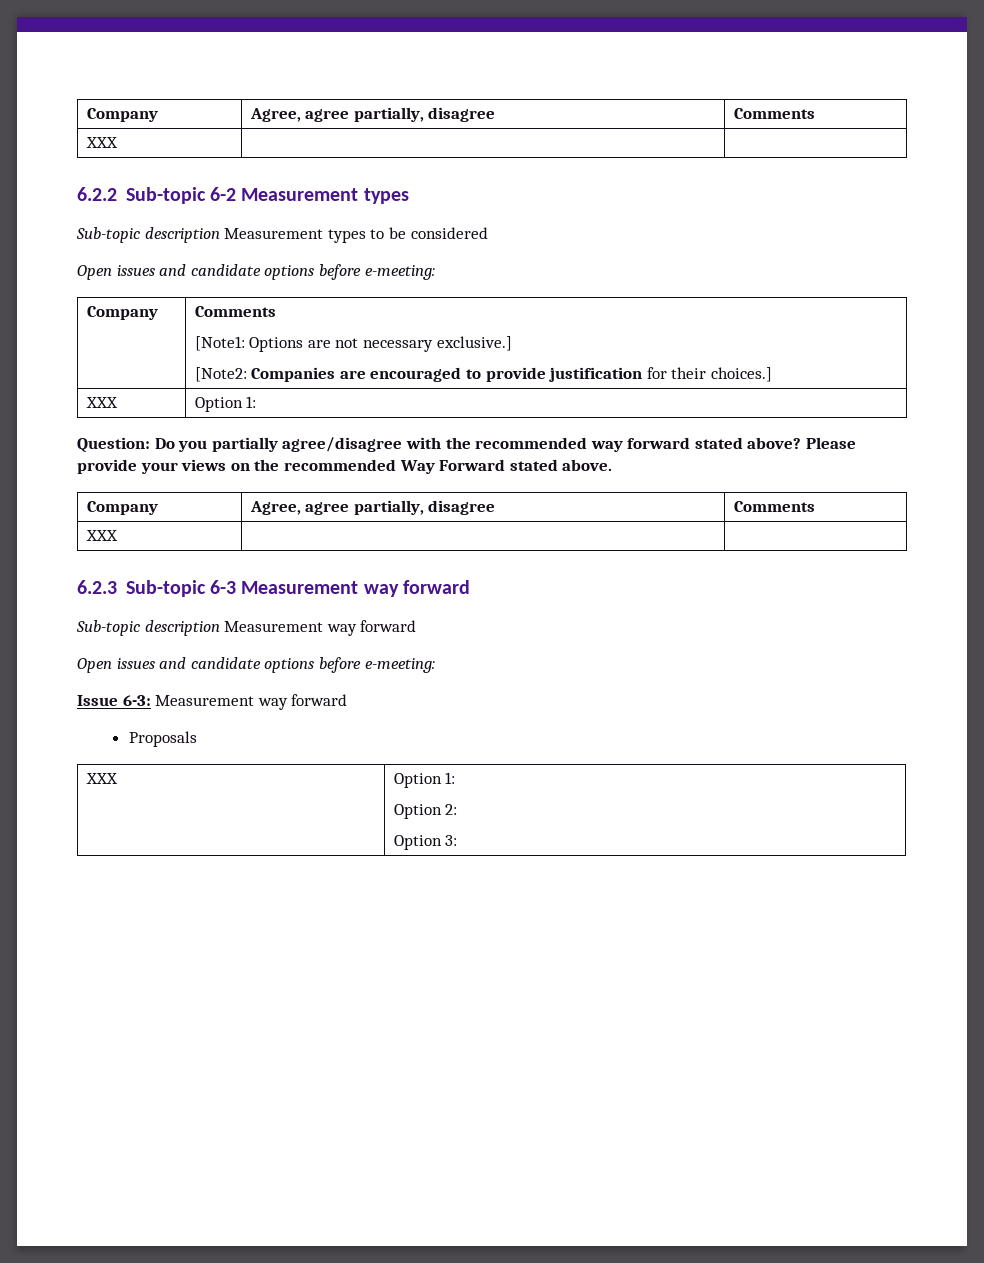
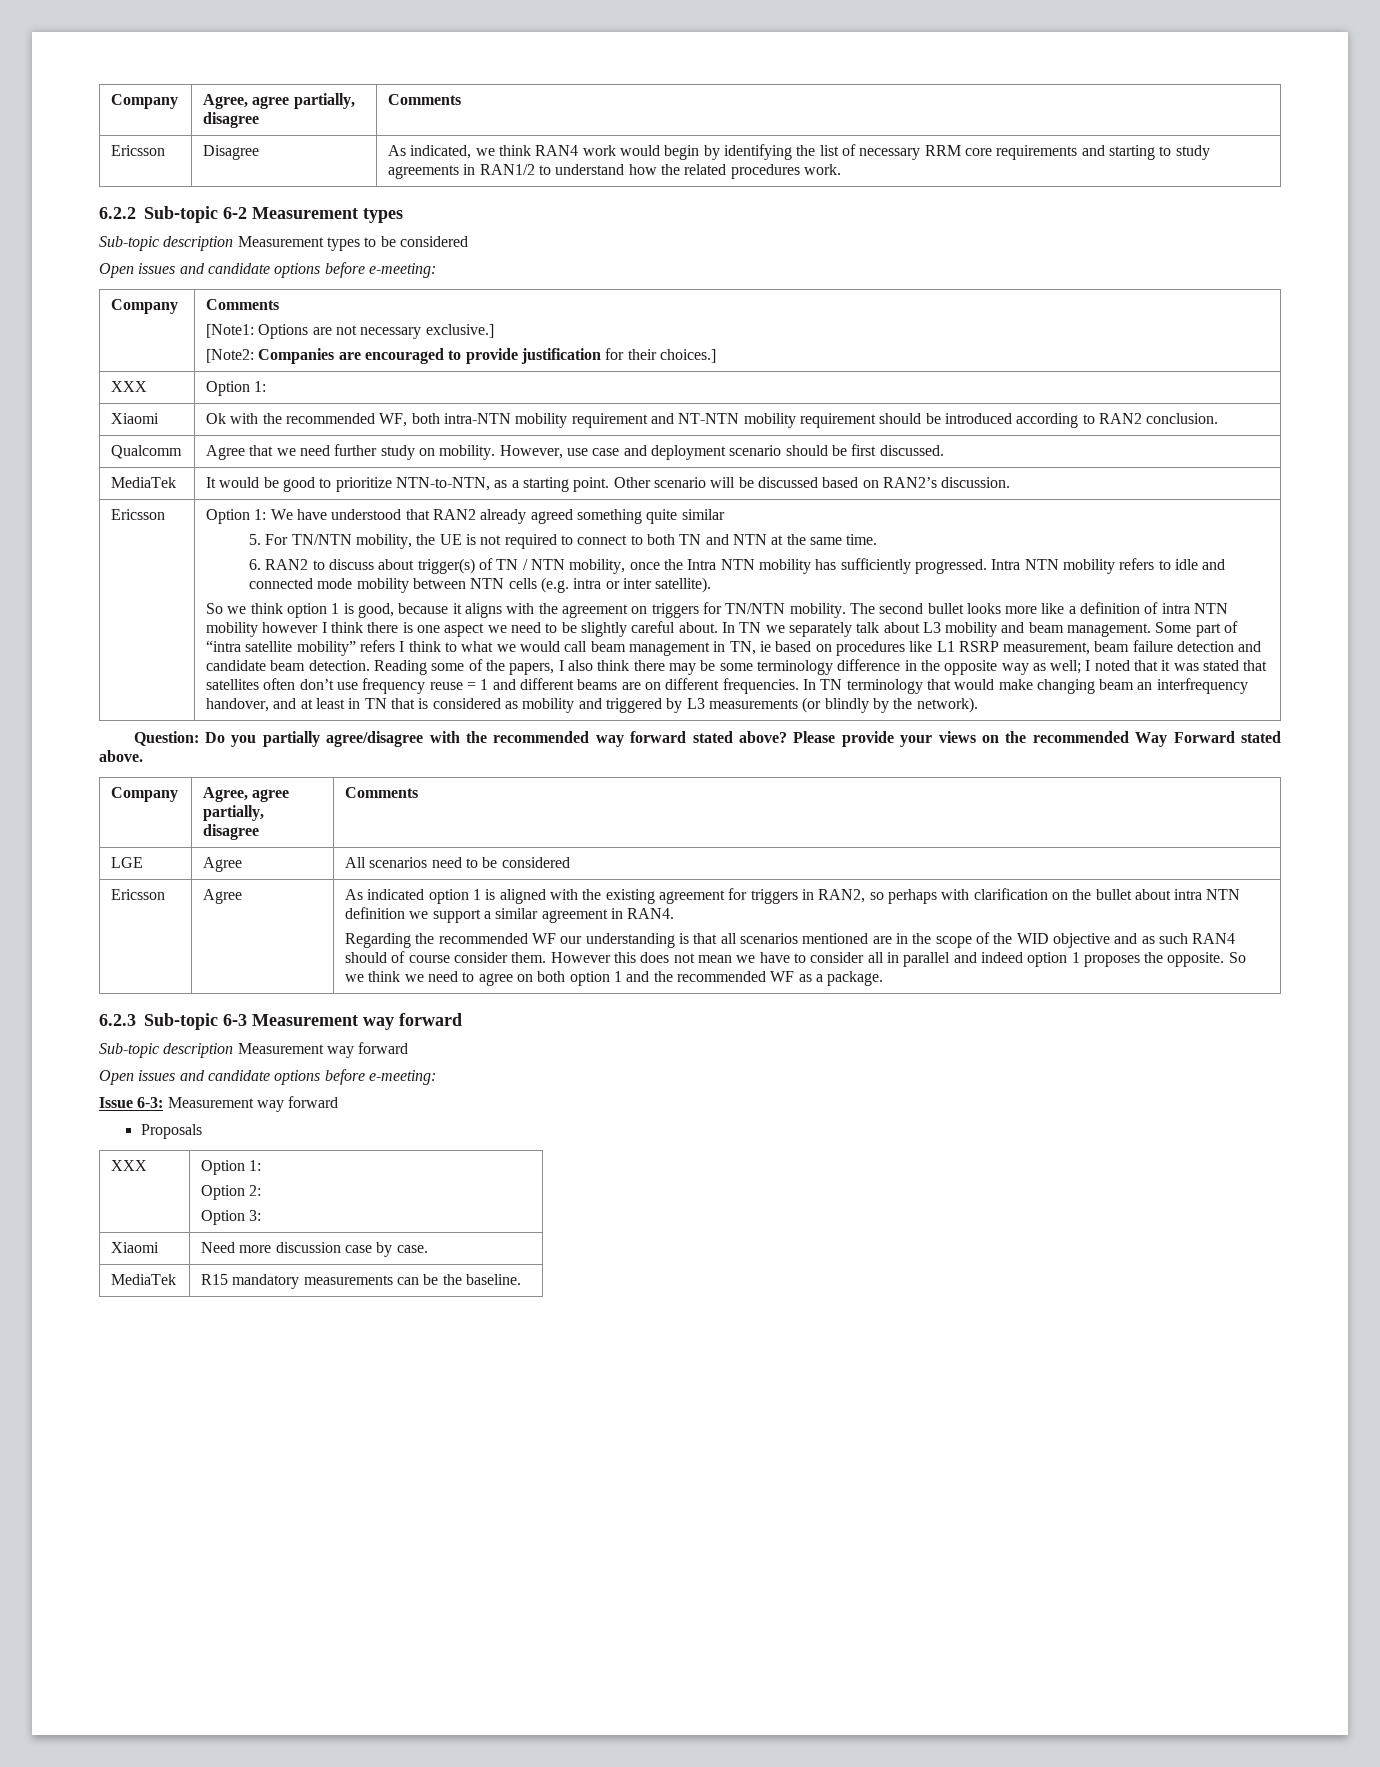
[86,108,158,122] [249,107,496,122] [733,108,815,119] [85,137,118,148] Company | Agree, agree partially, disagree | Comments // XXX | | -> [111,94,179,109] [203,93,355,109] [203,112,260,128] [388,94,462,105] [111,145,166,156] [203,145,260,160] [388,144,1210,160] [388,164,842,179] Company | Agree, agree partially, disagree | Comments // Ericsson | Disagree | As indicated, we think RAN4 work would begin by identifying the list of necessary RRM core requirements and starting to study agreements in RAN1/2 to understand how the related procedures work.
(257, 402) none -> [111,413,160,424] [206,413,1219,428] [111,445,183,459] [206,444,944,460] [111,477,177,488] [206,477,1011,492] [111,509,166,520] [206,509,725,524] [249,534,878,549] [249,558,1226,574] [249,577,712,593] [206,602,1229,618] [206,621,1239,637] [206,640,1262,656] [206,659,1268,675] [206,678,1248,694] [206,697,978,713] // Xiaomi | Ok with the recommended WF, both intra-NTN mobility requirement and NT-NTN mobility requirement should be introduced according to RAN2 conclusion. // Qualcomm | Agree that we need further study on mobility. However, use case and deployment scenario should be first discussed. // MediaTek | It would be good to prioritize NTN-to-NTN, as a starting point. Other scenario will be discussed based on RAN2’s discussion. // Ericsson | Option 1: We have understood that RAN2 already agreed something quite similar // 5. For TN/NTN mobility, the UE is not required to connect to both TN and NTN at the same time. // 6. RAN2 to discuss about trigger(s) of TN / NTN mobility, once the Intra NTN mobility has sufficiently progressed. Intra NTN mobility refers to idle and connected mode mobility between NTN cells (e.g. intra or inter satellite). // So we think option 1 is good, because it aligns with the agreement on triggers for TN/NTN mobility. The second bullet looks more like a definition of intra NTN mobility however I think there is one aspect we need to be slightly careful about. In TN we separately talk about L3 mobility and beam management. Some part of “intra satellite mobility” refers I think to what we would call beam management in TN, ie based on procedures like L1 RSRP measurement, beam failure detection and candidate beam detection. Reading some of the papers, I also think there may be some terminology difference in the opposite way as well; I noted that it was stated that satellites often don’t use frequency reuse = 1 and different beams are on different frequencies. In TN terminology that would make changing beam an interfrequency handover, and at least in TN that is considered as mobility and triggered by L3 measurements (or blindly by the network).
[85,530,118,541] XXX | | -> [111,857,144,868] [203,857,243,872] [345,857,570,868] [111,889,166,900] [203,889,243,904] [345,888,1241,904] [345,907,675,923] [345,932,1236,948] [345,951,1246,967] [345,971,884,986] LGE | Agree | All scenarios need to be considered // Ericsson | Agree | As indicated option 1 is aligned with the existing agreement for triggers in RAN2, so perhaps with clarification on the bullet about intra NTN definition we support a similar agreement in RAN4. // Regarding the recommended WF our understanding is that all scenarios mentioned are in the scope of the WID objective and as such RAN4 should of course consider them. However this does not mean we have to consider all in parallel and indeed option 1 proposes the opposite. So we think we need to agree on both option 1 and the recommended WF as a package.
(458, 840) none -> [111,1242,160,1253] [201,1242,428,1257] [111,1274,177,1285] [201,1274,522,1289] // Xiaomi | Need more discussion case by case. // MediaTek | R15 mandatory measurements can be the baseline.

